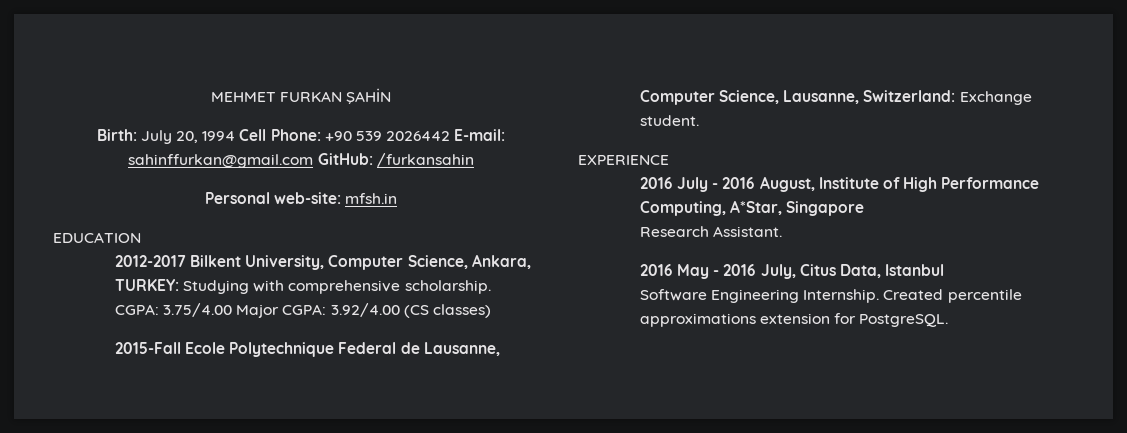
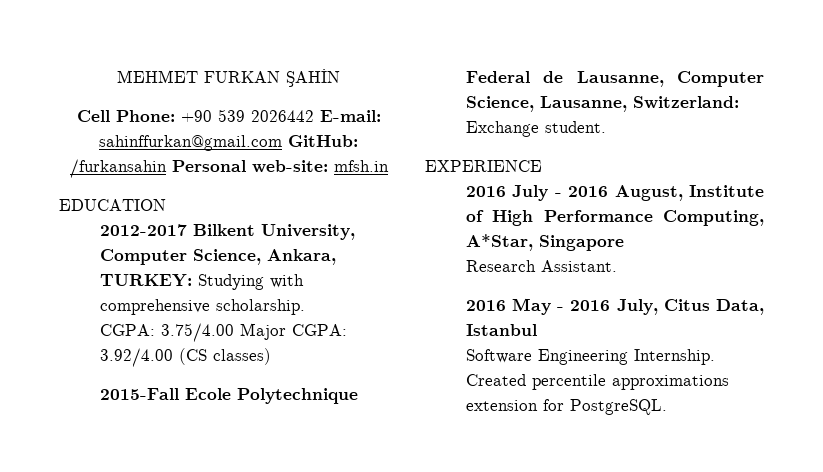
[96,129,236,144] Birth: July 20, 1994 -> (340, 78) none
(474, 160) // -> (167, 168) none

